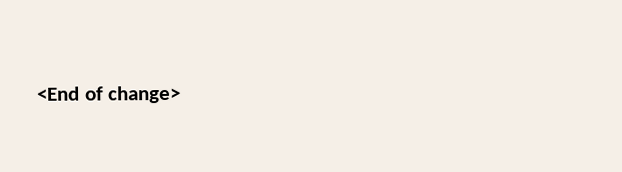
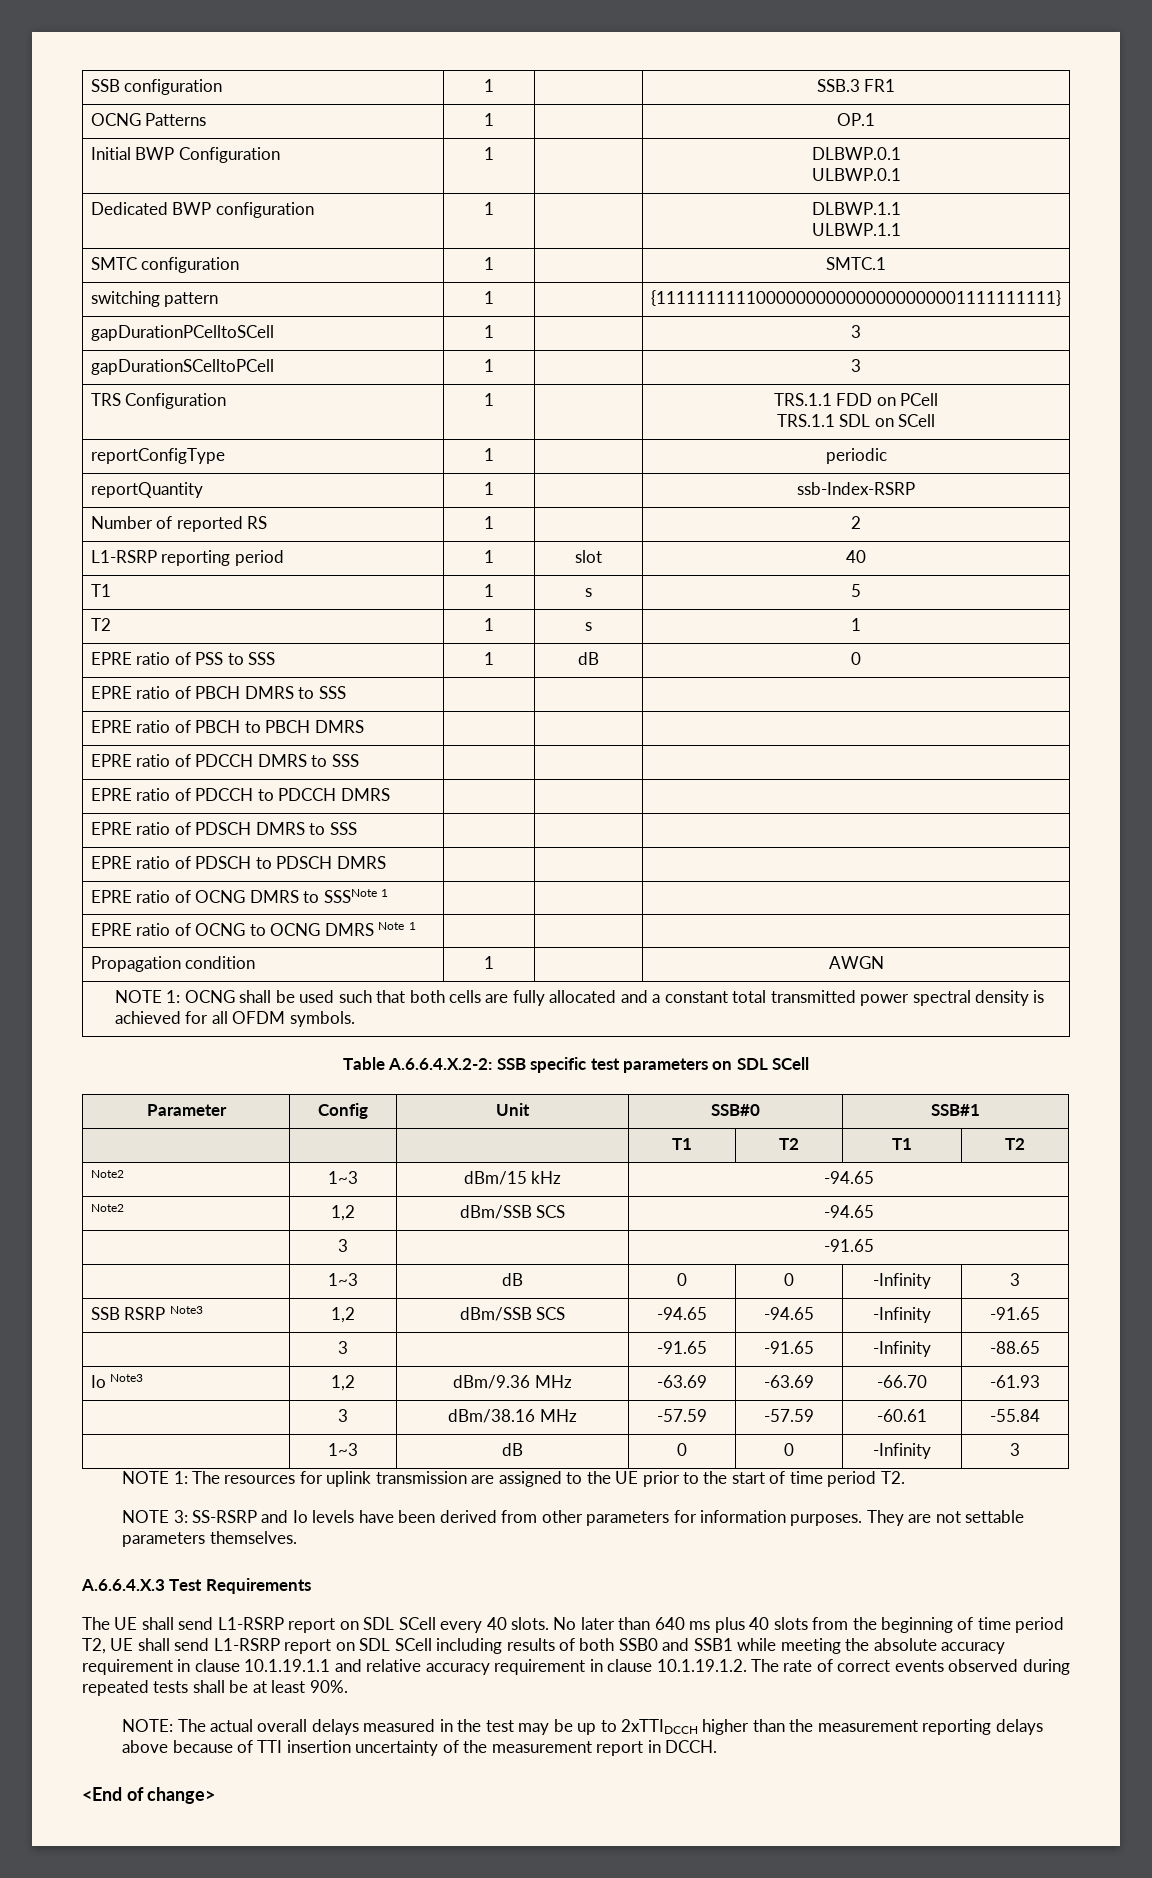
(36, 93) none -> [90,79,223,95] [484,79,494,92] [816,79,896,92] [90,113,207,126] [484,113,494,126] [837,113,875,126] [90,147,280,163] [484,147,494,160] [811,147,901,160] [811,168,901,181] [90,202,314,218] [484,202,494,215] [811,202,901,215] [811,223,901,236] [90,257,240,273] [484,257,494,270] [826,257,886,270] [90,291,219,307] [484,291,494,304] [651,290,1061,306] [90,325,274,341] [484,325,494,338] [851,325,861,338] [90,359,274,375] [484,359,494,372] [851,359,861,372] [90,393,227,409] [484,393,494,406] [773,393,939,406] [776,414,936,427] [90,448,225,464] [484,448,494,461] [825,448,887,464] [90,482,203,498] [484,482,494,495] [797,482,915,495] [90,516,268,532] [484,516,494,529] [851,516,861,529] [90,550,284,566] [484,550,494,563] [575,550,602,563] [846,550,866,563] [90,584,111,597] [484,584,494,597] [585,588,592,597] [851,584,861,597] [90,618,111,631] [484,618,494,631] [585,622,592,631] [851,618,861,631] [90,652,276,665] [484,652,494,665] [578,652,599,665] [851,652,861,665] [90,686,346,699] [90,720,364,733] [90,754,359,767] [90,788,390,801] [90,822,357,835] [90,856,386,869] [90,889,389,903] [90,922,416,936] [90,956,256,972] [484,956,494,969] [828,956,884,969] [114,990,1045,1006] [114,1011,355,1027] [342,1057,810,1073] [146,1104,227,1116] [318,1103,368,1119] [496,1103,530,1116] [711,1104,760,1116] [931,1104,980,1116] [672,1138,692,1150] [779,1138,799,1150] [892,1138,912,1150] [1005,1138,1025,1150] [90,1170,124,1178] [328,1171,358,1184] [463,1171,562,1185] [823,1171,874,1184] [90,1204,124,1212] [331,1205,355,1221] [459,1205,566,1219] [823,1205,874,1218] [338,1239,348,1252] [823,1239,874,1252] [328,1273,358,1286] [502,1273,523,1286] [677,1273,687,1286] [784,1273,794,1286] [873,1273,931,1289] [1010,1273,1020,1286] [90,1306,203,1320] [331,1307,355,1323] [459,1307,566,1321] [657,1307,707,1320] [764,1307,814,1320] [873,1307,931,1323] [990,1307,1040,1320] [338,1341,348,1354] [657,1341,707,1354] [764,1341,814,1354] [873,1341,931,1357] [990,1341,1040,1354] [90,1374,144,1388] [331,1375,355,1391] [453,1375,572,1389] [657,1375,707,1388] [764,1375,814,1388] [877,1375,927,1388] [990,1375,1040,1388] [338,1409,348,1422] [448,1409,577,1423] [657,1409,707,1422] [764,1409,814,1422] [877,1409,927,1422] [990,1409,1040,1422] [328,1443,358,1456] [502,1443,523,1456] [677,1443,687,1456] [784,1443,794,1456] [873,1443,931,1459] [1010,1443,1020,1456] [122,1471,905,1487] [122,1510,1025,1526] [122,1531,297,1547] [81,1578,311,1594] [82,1617,1065,1633] [82,1638,1006,1654] [82,1659,1070,1675] [82,1680,348,1696] [122,1719,1043,1735] [122,1740,718,1756] SSB configuration | 1 | | SSB.3 FR1 // OCNG Patterns | 1 | | OP.1 // Initial BWP Configuration | 1 | | DLBWP.0.1 // ULBWP.0.1 // Dedicated BWP configuration | 1 | | DLBWP.1.1 // ULBWP.1.1 // SMTC configuration | 1 | | SMTC.1 // switching pattern | 1 | | {1111111111000000000000000000001111111111} // gapDurationPCelltoSCell | 1 | | 3 // gapDurationSCelltoPCell | 1 | | 3 // TRS Configuration | 1 | | TRS.1.1 FDD on PCell // TRS.1.1 SDL on SCell // reportConfigType | 1 | | periodic // reportQuantity | 1 | | ssb-Index-RSRP // Number of reported RS | 1 | | 2 // L1-RSRP reporting period | 1 | slot | 40 // T1 | 1 | s | 5 // T2 | 1 | s | 1 // EPRE ratio of PSS to SSS | 1 | dB | 0 // EPRE ratio of PBCH DMRS to SSS | | | // EPRE ratio of PBCH to PBCH DMRS | | | // EPRE ratio of PDCCH DMRS to SSS | | | // EPRE ratio of PDCCH to PDCCH DMRS | | | // EPRE ratio of PDSCH DMRS to SSS | | | // EPRE ratio of PDSCH to PDSCH DMRS | | | // EPRE ratio of OCNG DMRS to SSSNote 1 | | | // EPRE ratio of OCNG to OCNG DMRS Note 1 | | | // Propagation condition | 1 | | AWGN // NOTE 1: OCNG shall be used such that both cells are fully allocated and a constant total transmitted power spectral density is achieved for all OFDM symbols. // Table A.6.6.4.X.2-2: SSB specific test parameters on SDL SCell // Parameter | Config | Unit | SSB#0 | SSB#1 // | | | T1 | T2 | T1 | T2 // Note2 | 1~3 | dBm/15 kHz | -94.65 // Note2 | 1,2 | dBm/SSB SCS | -94.65 // | 3 | | -91.65 // | 1~3 | dB | 0 | 0 | -Infinity | 3 // SSB RSRP Note3 | 1,2 | dBm/SSB SCS | -94.65 | -94.65 | -Infinity | -91.65 // | 3 | | -91.65 | -91.65 | -Infinity | -88.65 // Io Note3 | 1,2 | dBm/9.36 MHz | -63.69 | -63.69 | -66.70 | -61.93 // | 3 | dBm/38.16 MHz | -57.59 | -57.59 | -60.61 | -55.84 // | 1~3 | dB | 0 | 0 | -Infinity | 3 // NOTE 1: The resources for uplink transmission are assigned to the UE prior to the start of time period T2. // NOTE 3: SS-RSRP and Io levels have been derived from other parameters for information purposes. They are not settable parameters themselves. // A.6.6.4.X.3 Test Requirements // The UE shall send L1-RSRP report on SDL SCell every 40 slots. No later than 640 ms plus 40 slots from the beginning of time period T2, UE shall send L1-RSRP report on SDL SCell including results of both SSB0 and SSB1 while meeting the absolute accuracy requirement in clause 10.1.19.1.1 and relative accuracy requirement in clause 10.1.19.1.2. The rate of correct events observed during repeated tests shall be at least 90%. // NOTE: The actual overall delays measured in the test may be up to 2xTTIDCCH higher than the measurement reporting delays above because of TTI insertion uncertainty of the measurement report in DCCH. //

